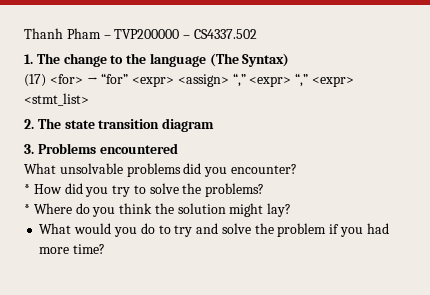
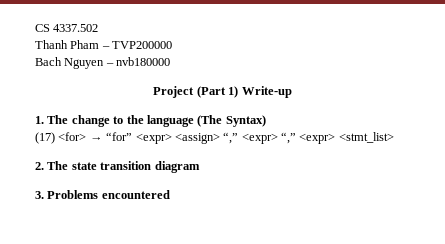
(24, 33) none -> [35,24,99,32] CS 4337.502 //
[183,29,257,39] – CS4337.502 -> [35,57,171,69] [153,86,292,98] // Bach Nguyen – nvb180000 // Project (Part 1) Write-up
[24,163,297,177] [24,183,265,197] [24,203,292,217] [39,223,389,237] [39,244,106,254] // What unsolvable problems did you encounter? // * How did you try to solve the problems? // * Where do you think the solution might lay? // What would you do to try and solve the problem if you had more time? -> (170, 194) none

